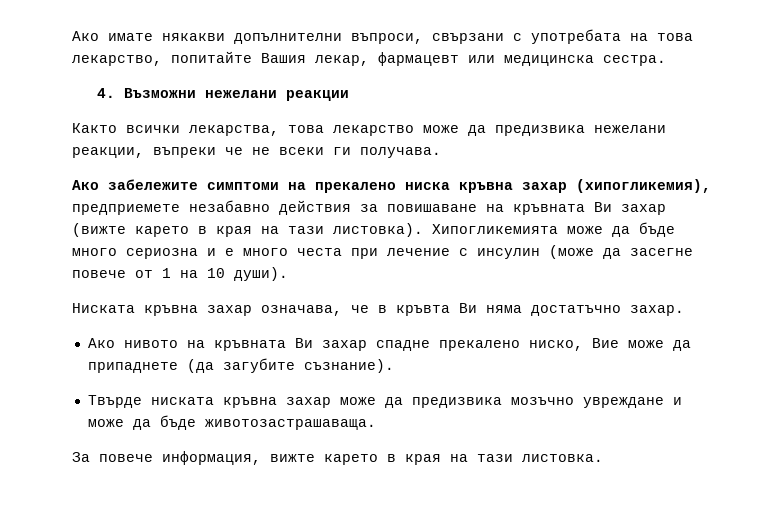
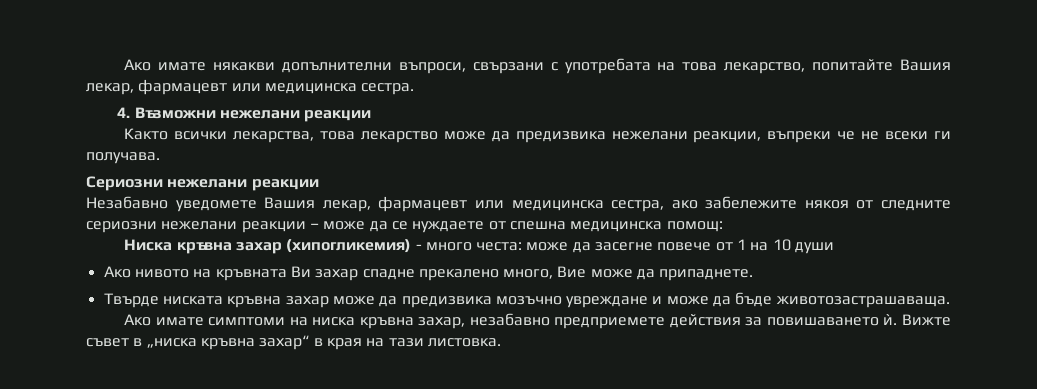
[72,179,711,193] [72,200,666,215] [72,222,675,237] [72,245,594,259] Ако забележите симптоми на прекалено ниска кръвна захар (хипогликемия), предприемете незабавно действия за повишаване на кръвната Ви захар (вижте карето в края на тази листовка). Хипогликемията може да бъде много сериозна и е много честа при лечение с инсулин (може -> [86,176,319,191] [86,196,952,212] [86,221,723,233] [124,239,569,254] Сериозни нежелани реакции // Незабавно уведомете Вашия лекар, фармацевт или медицинска сестра, ако забележите някоя от следните сериозни нежелани реакции – може да се нуждаете от спешна медицинска помощ: // Ниска кръвна захар (хипогликемия) - много честа: може
[234,267,288,281] [72,303,684,316] души). // Ниската кръвна захар означава, че в кръвта Ви няма достатъчно захар. -> [795,242,835,254] души
[528,340,583,351] ниско, -> [503,269,554,279] много,
[87,358,394,373] припаднете (да загубите съзнание). -> [659,269,754,281] припаднете.
[72,451,378,465] За повече информация, вижте карето -> [124,313,952,329] [86,335,310,350] Ако имате симптоми на ниска кръвна захар, незабавно предприемете действия за повишаването ѝ. Вижте съвет в „ниска кръвна захар“

